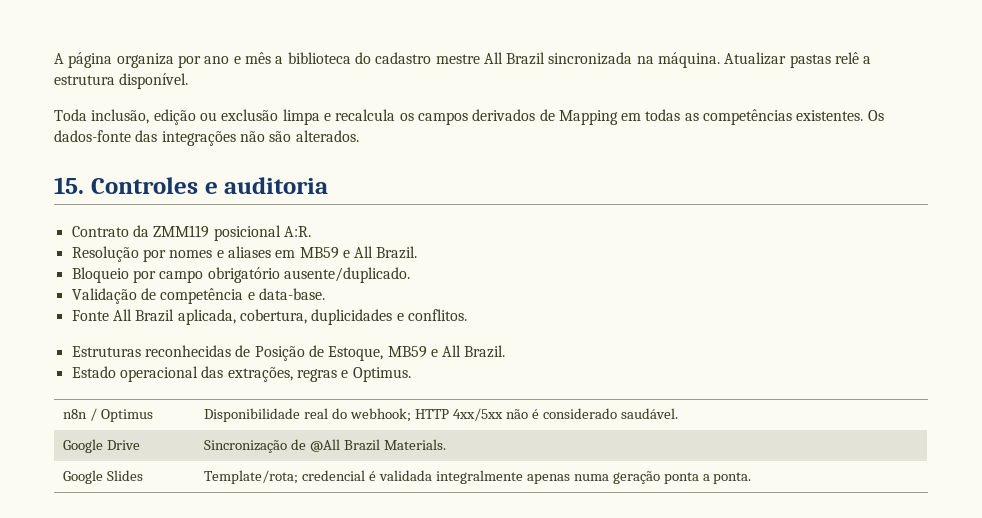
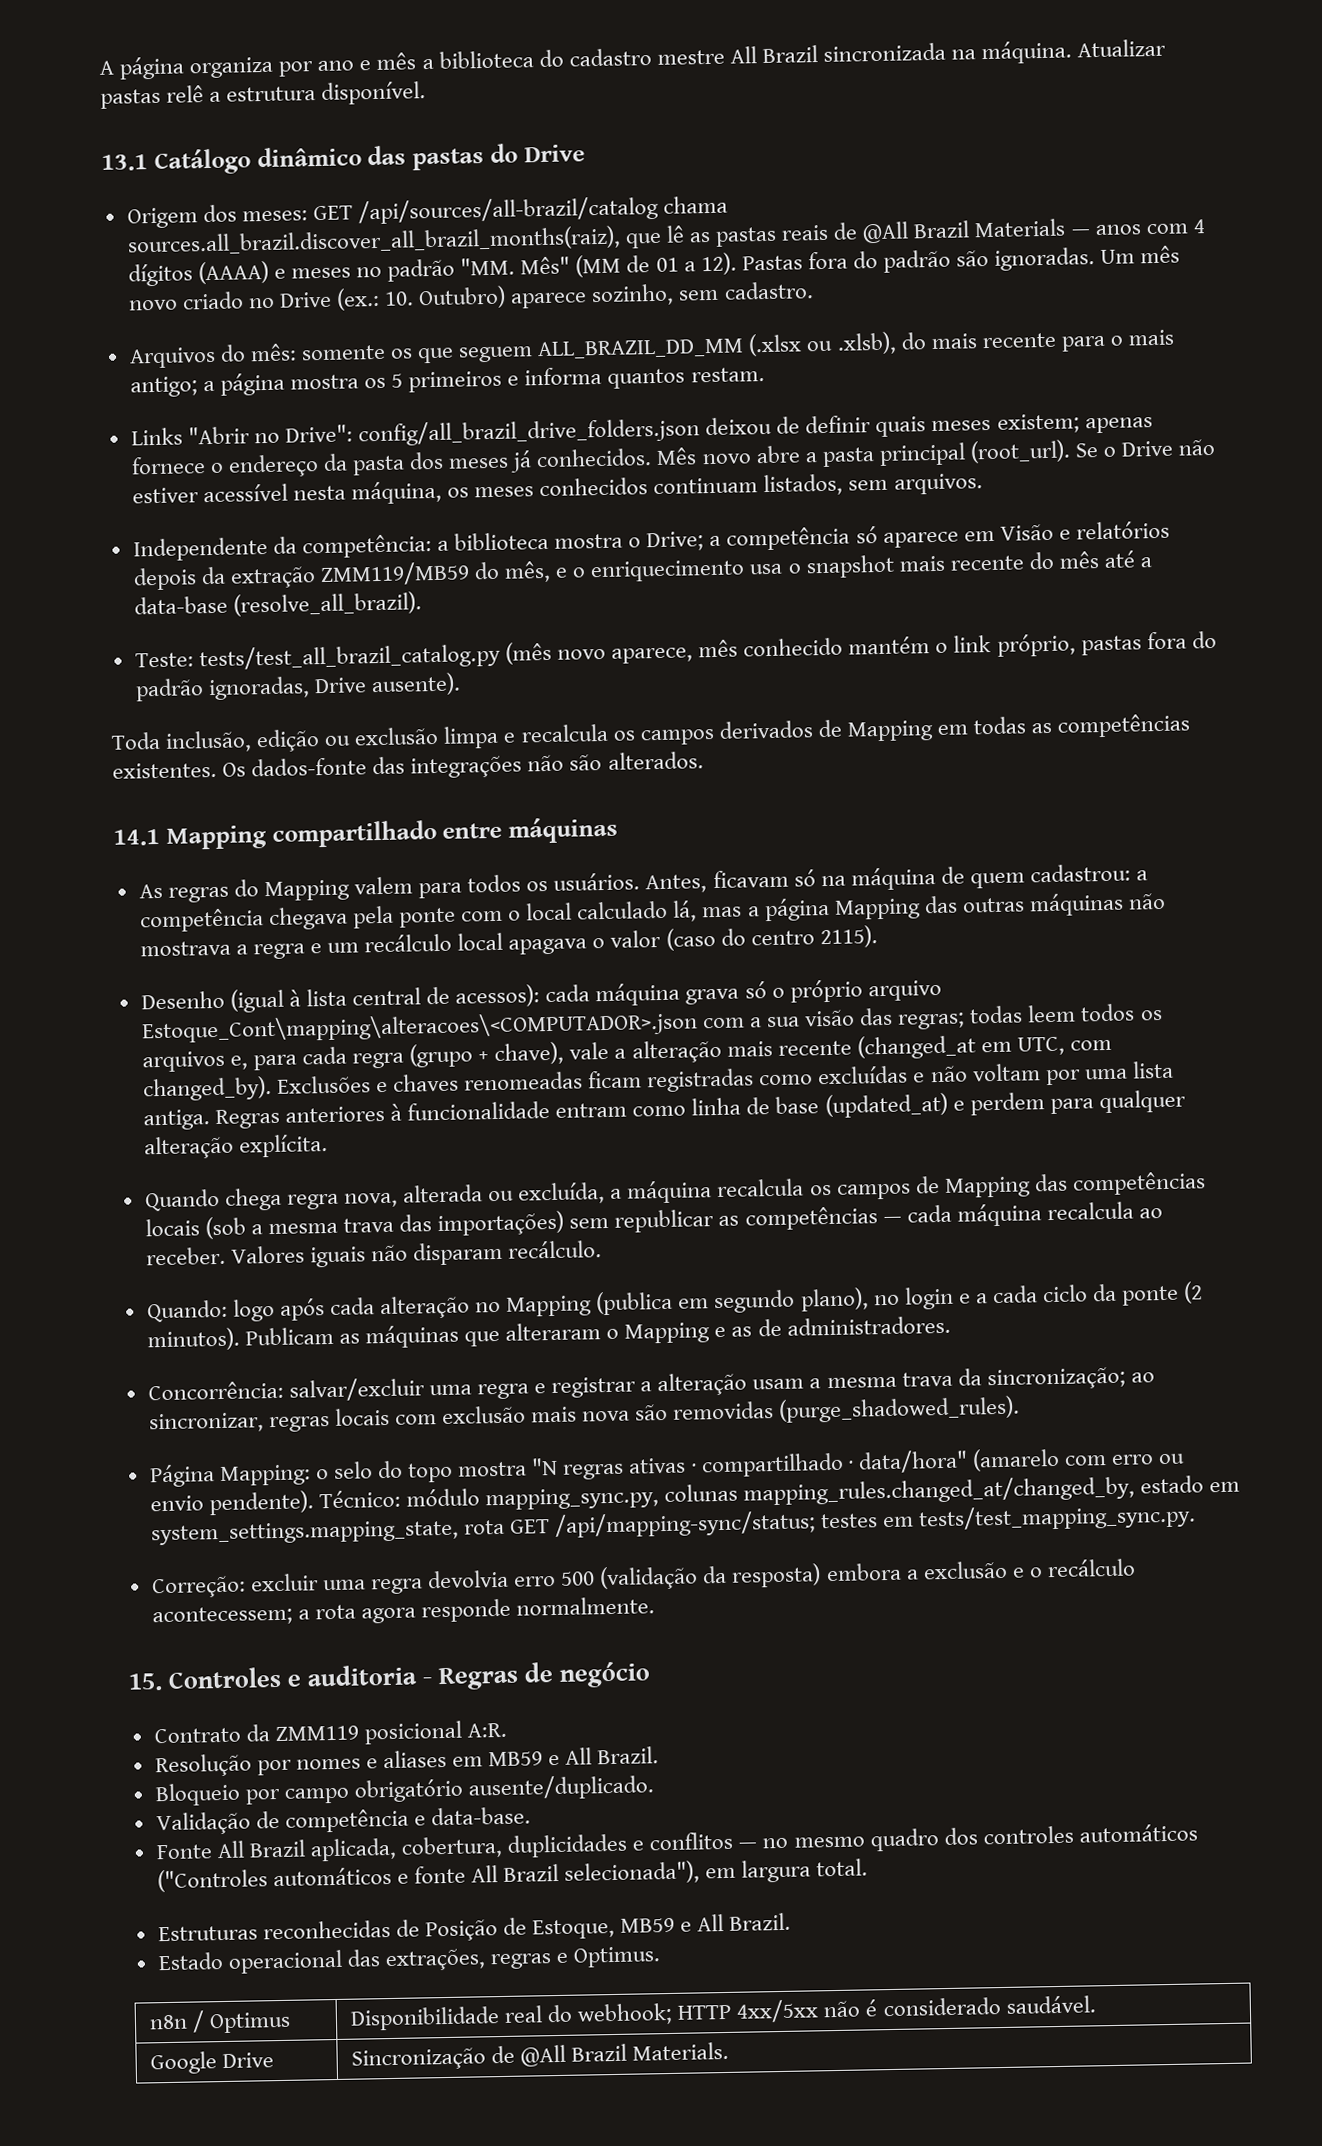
(189, 81) none -> [101,143,585,175] [126,195,729,229] [126,218,1205,257] [127,245,1181,287] [128,281,814,311] [128,329,1174,369] [129,366,765,398] [130,413,1153,447] [130,438,1216,478] [131,473,983,505] [132,520,1170,562] [132,550,1153,591] [133,591,422,617] [134,630,1217,672] [134,672,461,702] // 13.1 Catálogo dinâmico das pastas do Drive // Origem dos meses: GET /api/sources/all-brazil/catalog chama sources.all_brazil.discover_all_brazil_months(raiz), que lê as pastas reais de @All Brazil Materials — anos com 4 dígitos (AAAA) e meses no padrão "MM. Mês" (MM de 01 a 12). Pastas fora do padrão são ignoradas. Um mês novo criado no Drive (ex.: 10. Outubro) aparece sozinho, sem cadastro. // Arquivos do mês: somente os que seguem ALL_BRAZIL_DD_MM (.xlsx ou .xlsb), do mais recente para o mais antigo; a página mostra os 5 primeiros e informa quantos restam. // Links "Abrir no Drive": config/all_brazil_drive_folders.json deixou de definir quais meses existem; apenas fornece o endereço da pasta dos meses já conhecidos. Mês novo abre a pasta principal (root_url). Se o Drive não estiver acessível nesta máquina, os meses conhecidos continuam listados, sem arquivos. // Independente da competência: a biblioteca mostra o Drive; a competência só aparece em Visão e relatórios depois da extração ZMM119/MB59 do mês, e o enriquecimento usa o snapshot mais recente do mês até a data-base (resolve_all_brazil). // Teste: tests/test_all_brazil_catalog.py (mês novo aparece, mês conhecido mantém o link próprio, pastas fora do padrão ignoradas, Drive ausente).
(359, 136) none -> [113,816,618,850] [138,863,1149,903] [138,892,1166,933] [139,925,878,960] [140,979,942,1013] [140,1003,1163,1044] [141,1034,1112,1073] [142,1060,1174,1102] [142,1089,1186,1131] [143,1134,328,1160] [144,1171,1206,1212] [144,1201,1163,1240] [145,1240,603,1268] [146,1281,1204,1323] [146,1315,951,1352] [147,1366,1155,1402] [148,1395,1021,1434] [148,1447,1186,1488] [149,1475,1241,1516] [150,1503,1197,1546] [150,1558,1136,1599] [151,1596,656,1627] // 14.1 Mapping compartilhado entre máquinas // As regras do Mapping valem para todos os usuários. Antes, ficavam só na máquina de quem cadastrou: a competência chegava pela ponte com o local calculado lá, mas a página Mapping das outras máquinas não mostrava a regra e um recálculo local apagava o valor (caso do centro 2115). // Desenho (igual à lista central de acessos): cada máquina grava só o próprio arquivo Estoque_Cont\mapping\alteracoes\<COMPUTADOR>.json com a sua visão das regras; todas leem todos os arquivos e, para cada regra (grupo + chave), vale a alteração mais recente (changed_at em UTC, com changed_by). Exclusões e chaves renomeadas ficam registradas como excluídas e não voltam por uma lista antiga. Regras anteriores à funcionalidade entram como linha de base (updated_at) e perdem para qualquer alteração explícita. // Quando chega regra nova, alterada ou excluída, a máquina recalcula os campos de Mapping das competências locais (sob a mesma trava das importações) sem republicar as competências — cada máquina recalcula ao receber. Valores iguais não disparam recálculo. // Quando: logo após cada alteração no Mapping (publica em segundo plano), no login e a cada ciclo da ponte (2 minutos). Publicam as máquinas que alteraram o Mapping e as de administradores. // Concorrência: salvar/excluir uma regra e registrar a alteração usam a mesma trava da sincronização; ao sincronizar, regras locais com exclusão mais nova são removidas (purge_shadowed_rules). // Página Mapping: o selo do topo mostra "N regras ativas · compartilhado · data/hora" (amarelo com erro ou envio pendente). Técnico: módulo mapping_sync.py, colunas mapping_rules.changed_at/changed_by, estado em system_settings.mapping_state, rota GET /api/mapping-sync/status; testes em tests/test_mapping_sync.py. // Correção: excluir uma regra devolvia erro 500 (validação da resposta) embora a exclusão e o recálculo acontecessem; a rota agora responde normalmente.
(329, 185) none -> [422,1661,652,1691] - Regras de negócio
[407,309,467,321] conflitos. -> [649,1823,1198,1852] [156,1858,869,1893] conflitos — no mesmo quadro dos controles automáticos ("Controles automáticos e fonte All Brazil selecionada"), em largura total.
[63,470,144,484] [204,470,752,484] // Google Slides | Template/rota; credencial é validada integralmente apenas numa geração ponta a ponta. -> (730, 2051) none

